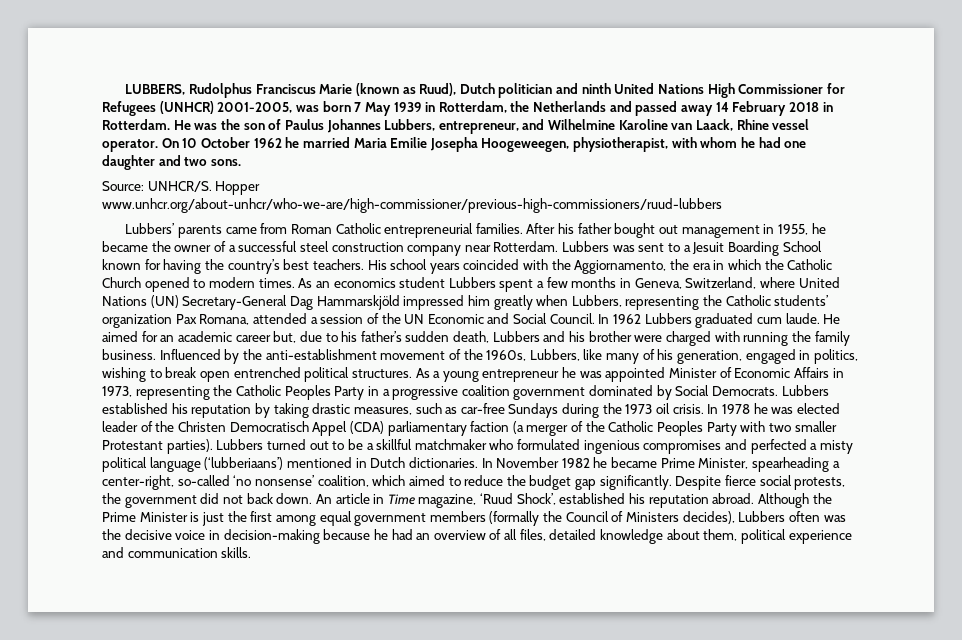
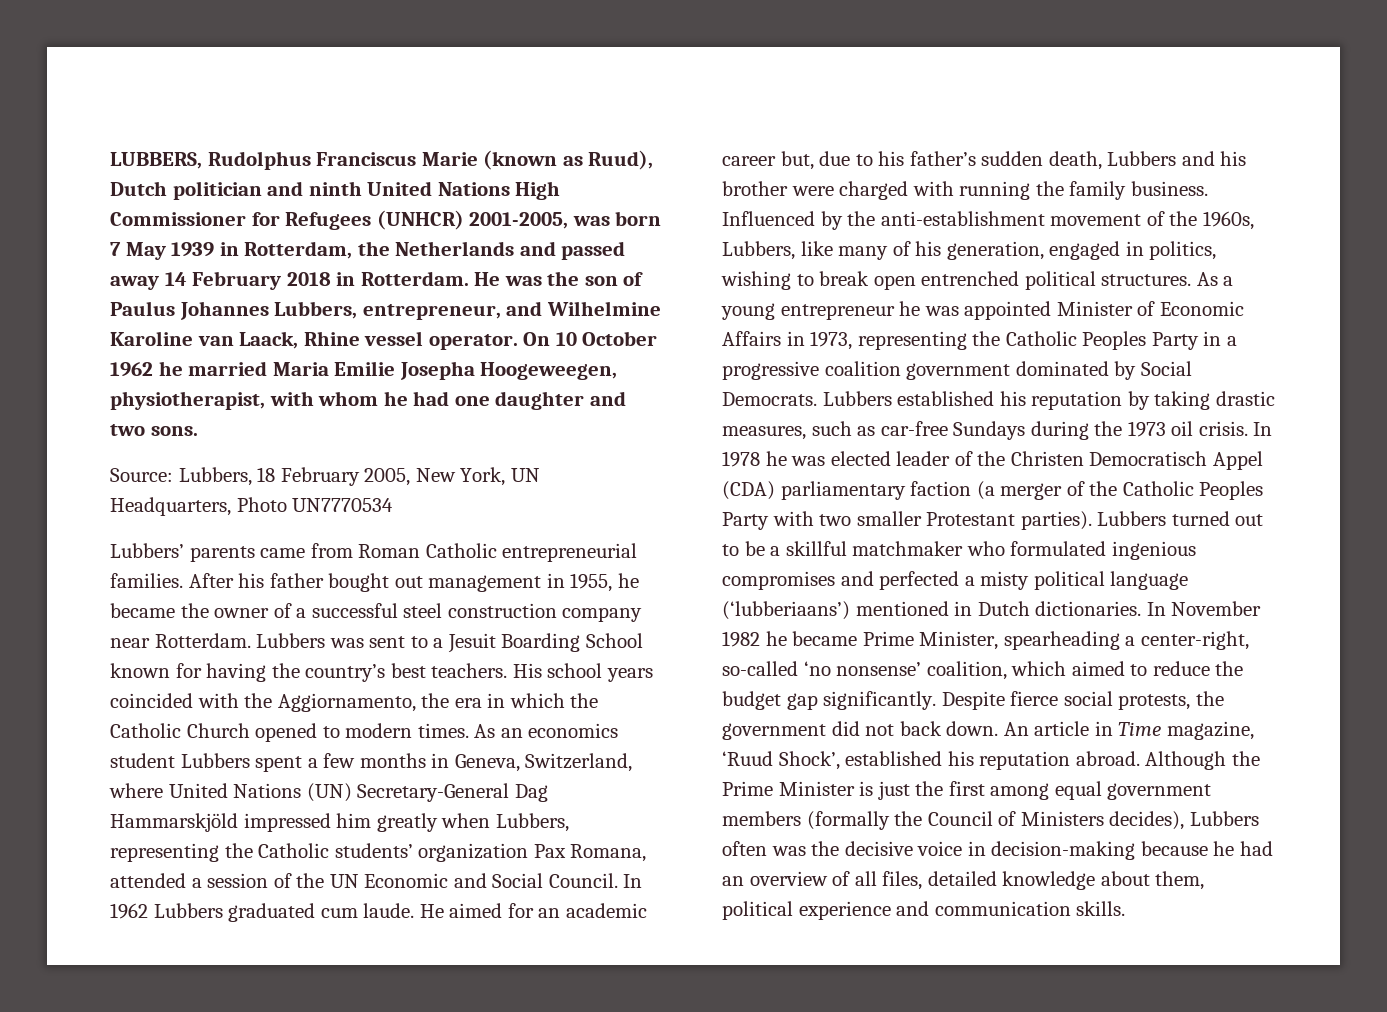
[147,181,261,195] [102,198,722,213] UNHCR/S. Hopper www.unhcr.org/about-unhcr/who-we-are/high-commissioner/previous-high-commissioners/ruud-lubbers -> [178,467,540,486] [110,497,394,516] Lubbers, 18 February 2005, New York, UN Headquarters, Photo UN7770534

